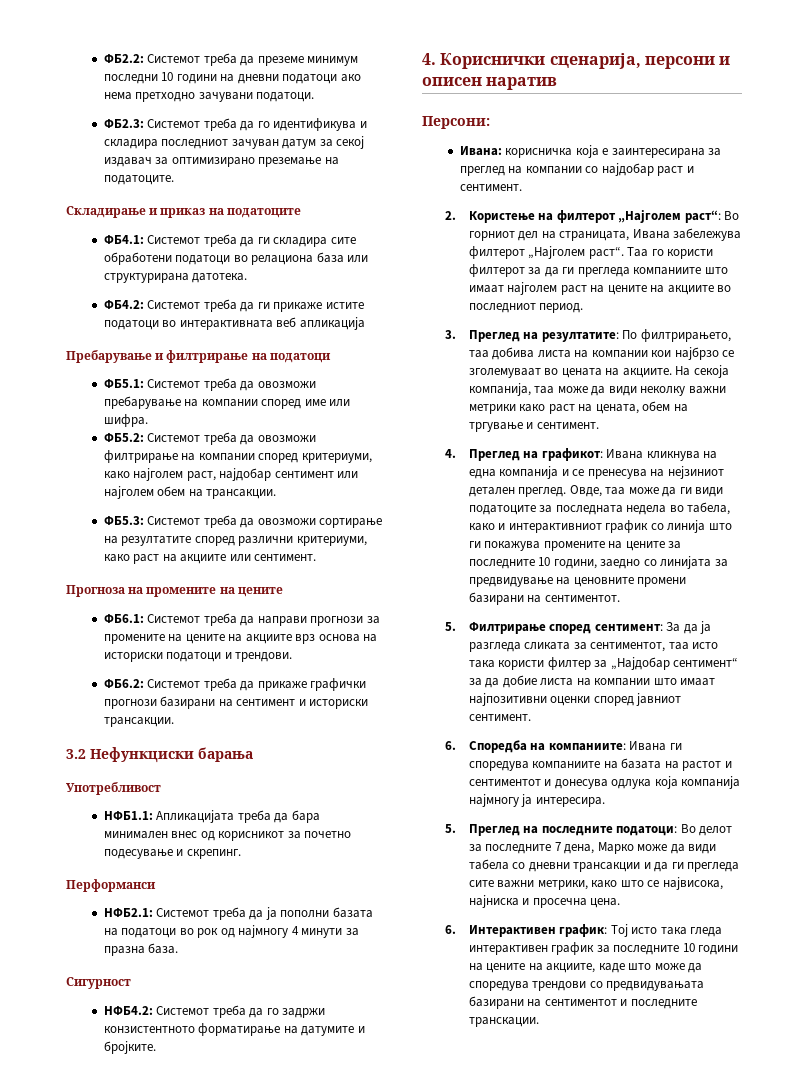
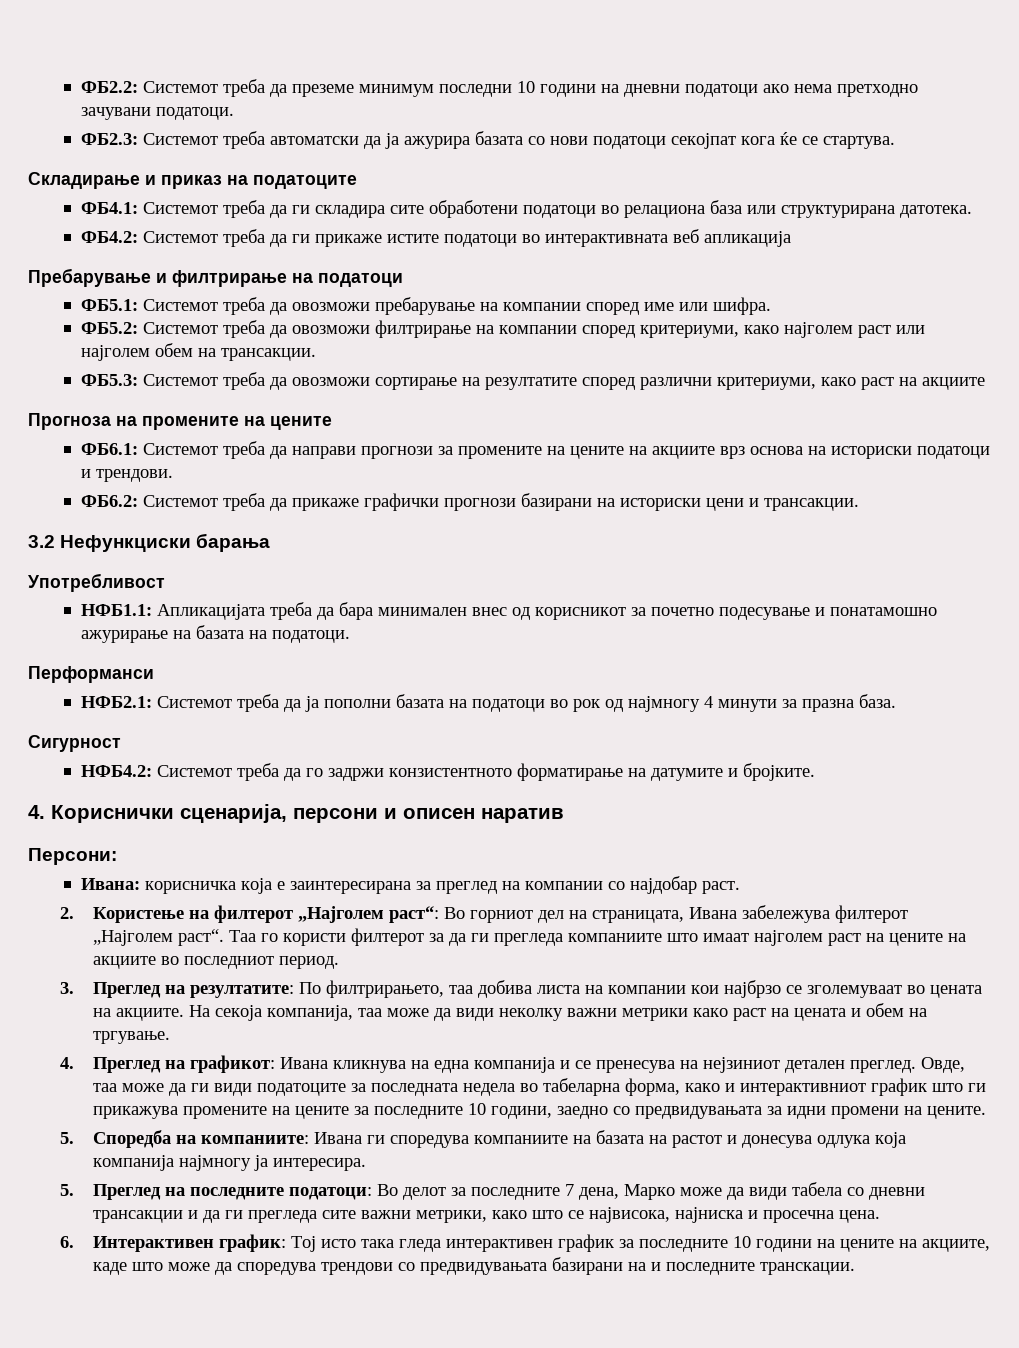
[240,118,367,131] [103,136,365,149] [103,157,339,167] [103,175,174,185] да го идентификува и складира последниот зачуван датум за секој издавач за оптимизирано преземање на податоците. -> [269,131,895,149] автоматски да ја ажурира базата со нови податоци секојпат кога ќе се стартува.
[186,468,334,481] раст, најдобар сентимент -> [857,325,891,338] раст
[229,554,317,562] или сентимент. -> (985, 383) none
[236,699,369,709] сентимент и историски -> [619,498,759,511] историски цени и
[186,849,241,859] скрепинг. -> [829,607,937,616] [80,625,350,643] понатамошно ажурирање на базата на податоци.
[657,166,694,176] [459,184,522,191] раст и сентимент. -> [701,881,740,894] раст.
[595,401,688,414] [468,422,599,432] цената, обем на тргување и сентимент. -> [793,1003,927,1021] [92,1031,170,1044] цената и обем на тргување.
[687,502,731,515] табела, -> [542,1078,680,1096] табеларна форма,
[650,520,706,533] со линија -> (927, 1087) none
[484,541,541,551] покажува -> [92,1106,178,1119] прикажува
[660,556,728,569] [468,577,687,587] [468,592,620,605] [445,621,712,634] [468,642,719,652] [468,657,739,670] [468,675,716,688] [468,693,682,706] [468,714,531,721] [445,741,457,750] линијата за предвидување на ценовните промени базирани на сентиментот. // 5. Филтрирање според сентимент: За да ја разгледа сликата за сентиментот, таа исто така користи филтер за „Најдобар сентимент“ за да добие листа на компании што имаат најпозитивни оценки според јавниот сентимент. // 6. -> [634,1106,986,1119] [60,1132,75,1144] предвидувањата за идни промени на цените. // 5.
[468,779,552,786] сентиментот и -> (737, 1139) none
[544,999,617,1006] сентиментот -> (646, 1266) none

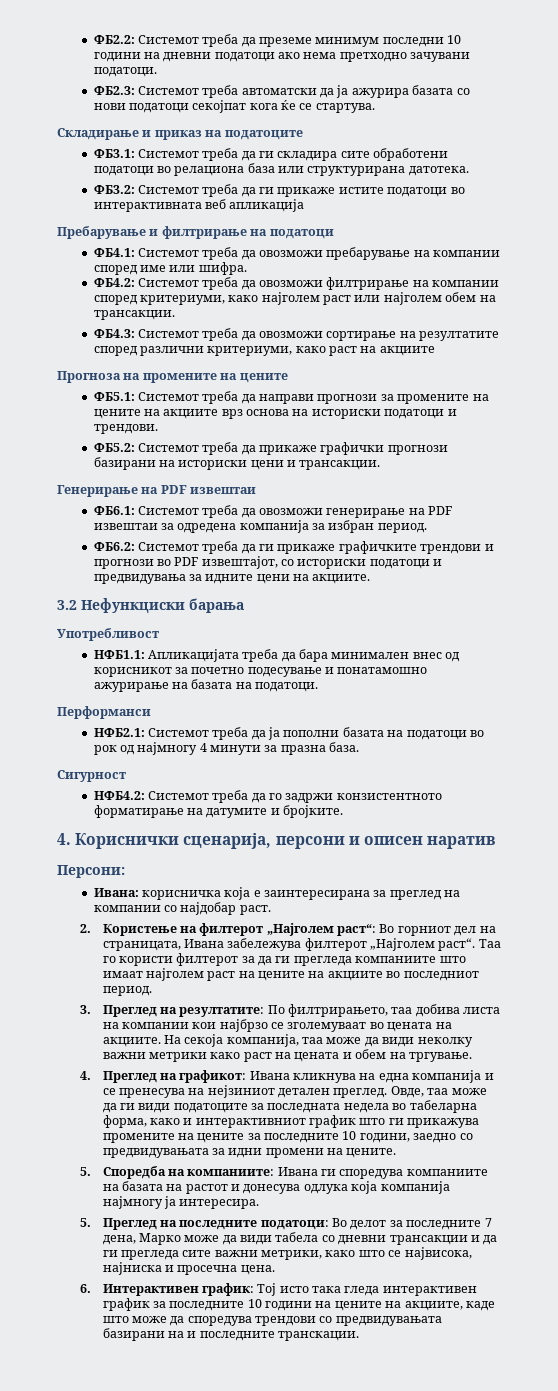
[80,202,138,214] ФБ4.1: -> [93,149,135,158] ФБ3.1:
[80,231,138,243] ФБ4.2: -> [93,185,135,194] ФБ3.2:
[80,299,138,311] ФБ5.1: -> [93,248,135,257] ФБ4.1:
[80,322,138,334] ФБ5.2: -> [93,278,135,287] ФБ4.2:
[80,374,138,386] ФБ5.3: -> [93,329,135,338] ФБ4.3:
[80,443,138,455] ФБ6.1: -> [93,392,135,401] ФБ5.1:
[80,495,138,507] ФБ6.2: -> [93,443,135,452] ФБ5.2:
(859, 504) none -> [57,485,257,497] [93,505,453,518] [93,520,427,533] [93,541,494,554] [93,556,443,569] [93,574,371,584] // Генерирање на PDF извештаи // ФБ6.1: Системот треба да овозможи генерирање на PDF извештаи за одредена компанија за избран период. // ФБ6.2: Системот треба да ги прикаже графичките трендови и прогнози во PDF извештајот, со историски податоци и предвидувања за идните цени на акциите.

